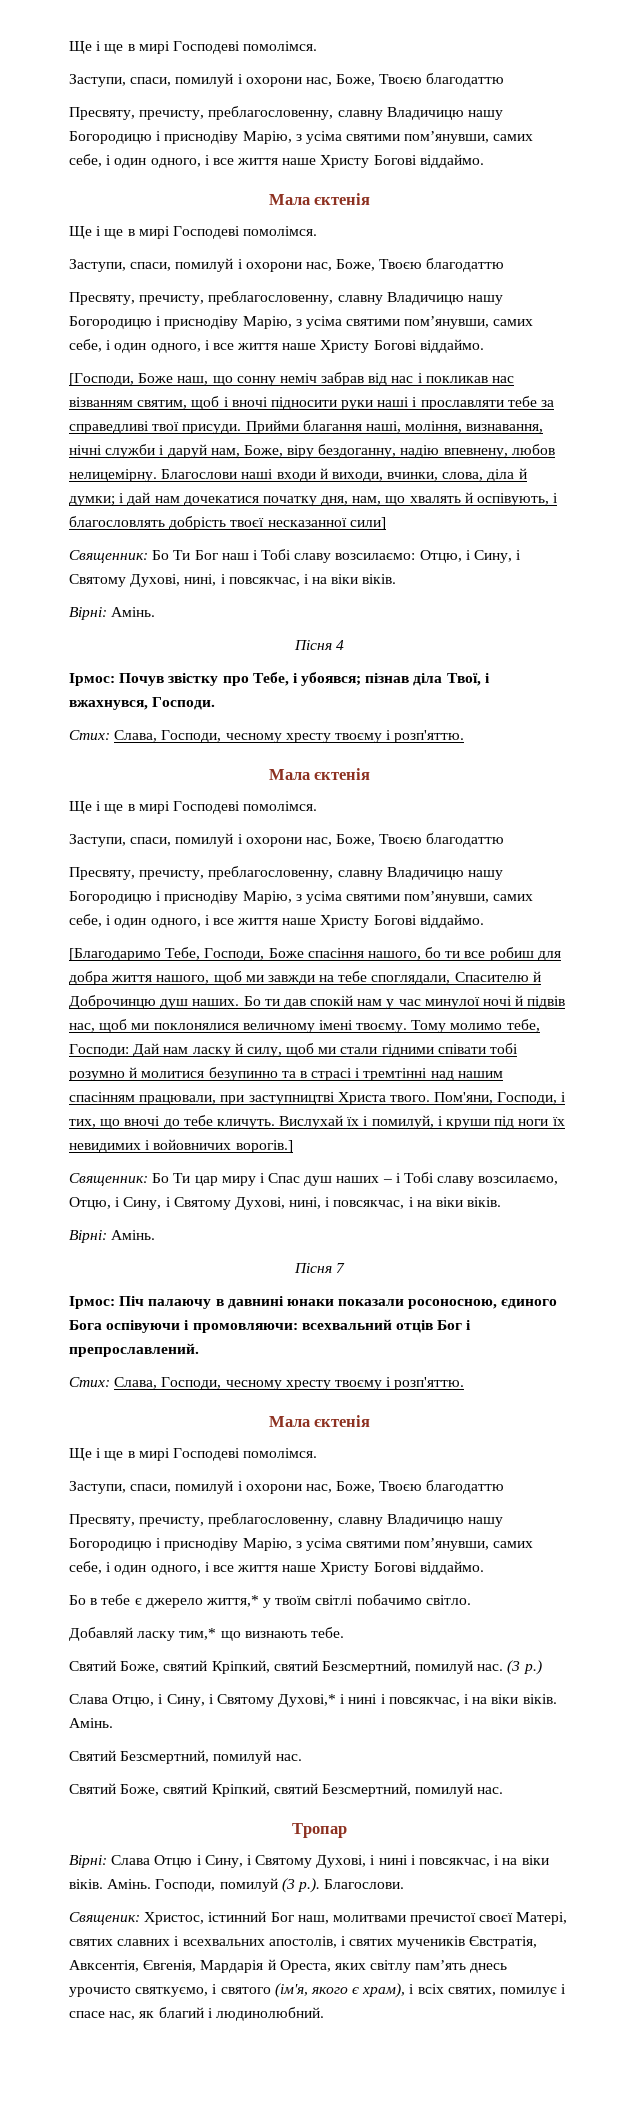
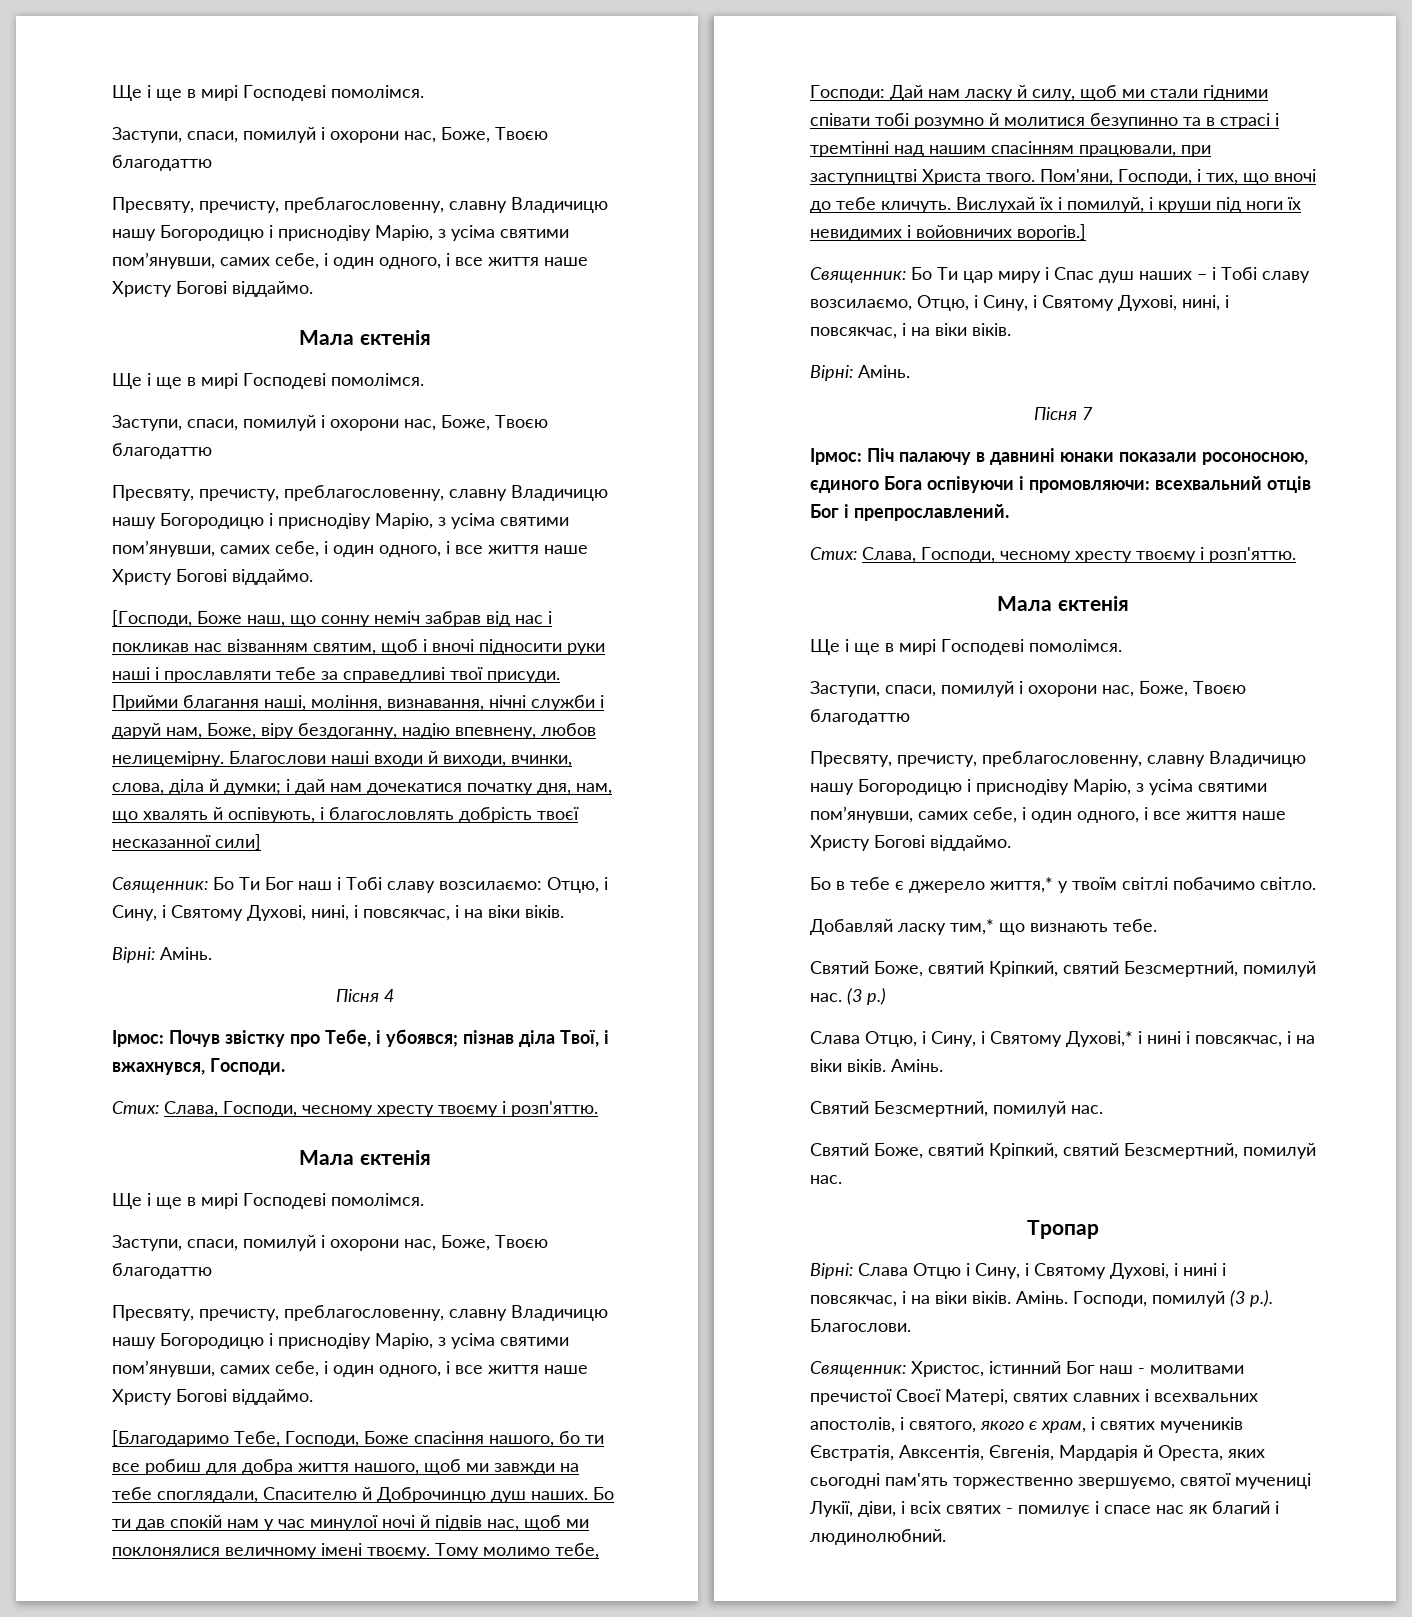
[69,1912,140,1925] Священик: -> [810,1361,906,1377] Священник:
[297,1915,329,1924] наш, -> [1099,1365,1145,1374] наш -
[479,1913,514,1922] своєї -> [896,1389,941,1402] Своєї
(346, 1941) none -> [909,1417,1095,1433] святого, якого є храм, і
[370,1960,508,1973] [69,1983,496,1998] світлу пам’ять днесь урочисто святкуємо, і святого (ім'я, якого є храм), і всіх святих, -> [810,1473,1311,1489] [809,1501,1013,1517] сьогодні пам'ять торжественно звершуємо, святої мучениці Лукії, діви, і всіх святих -
[109,2011,136,2020] нас, -> [1156,1505,1184,1514] нас

